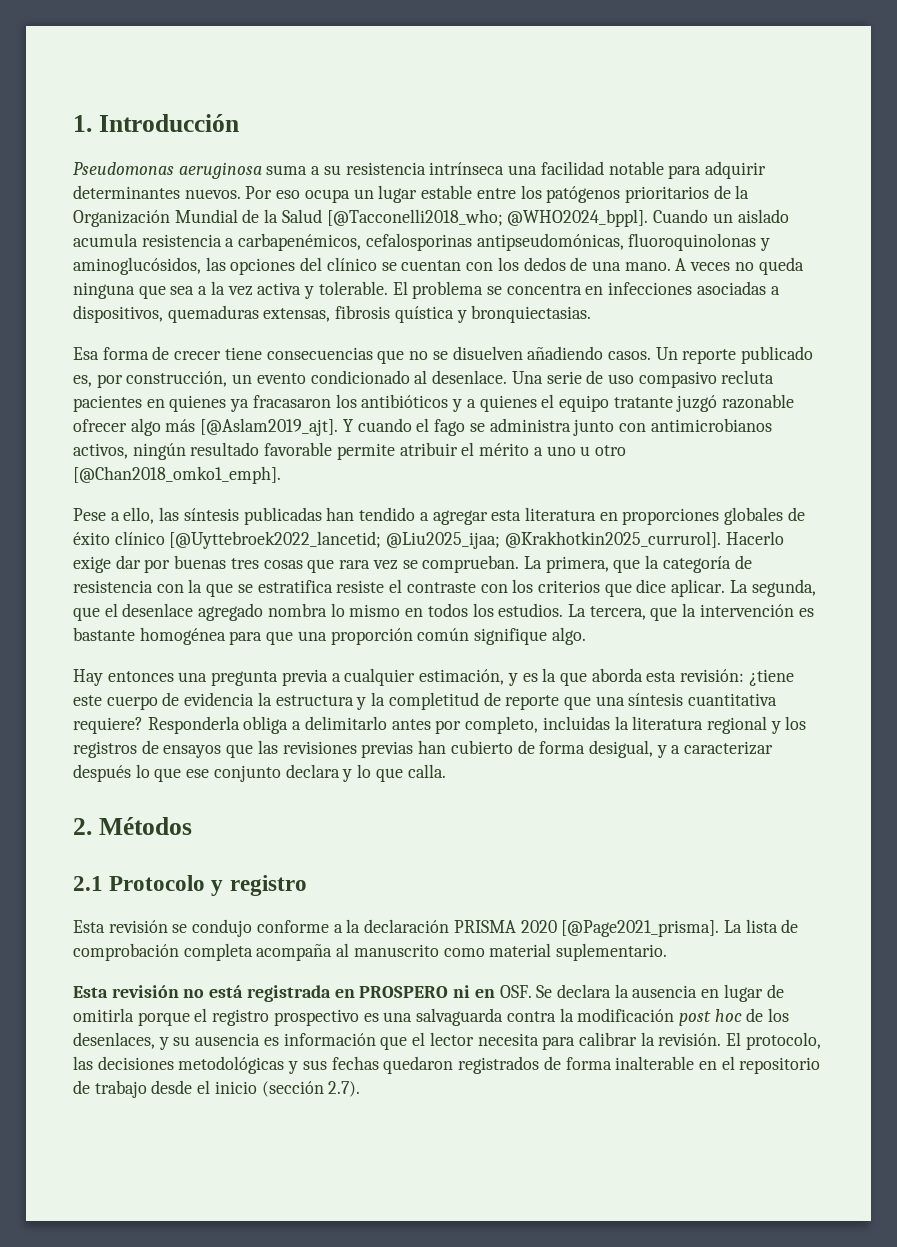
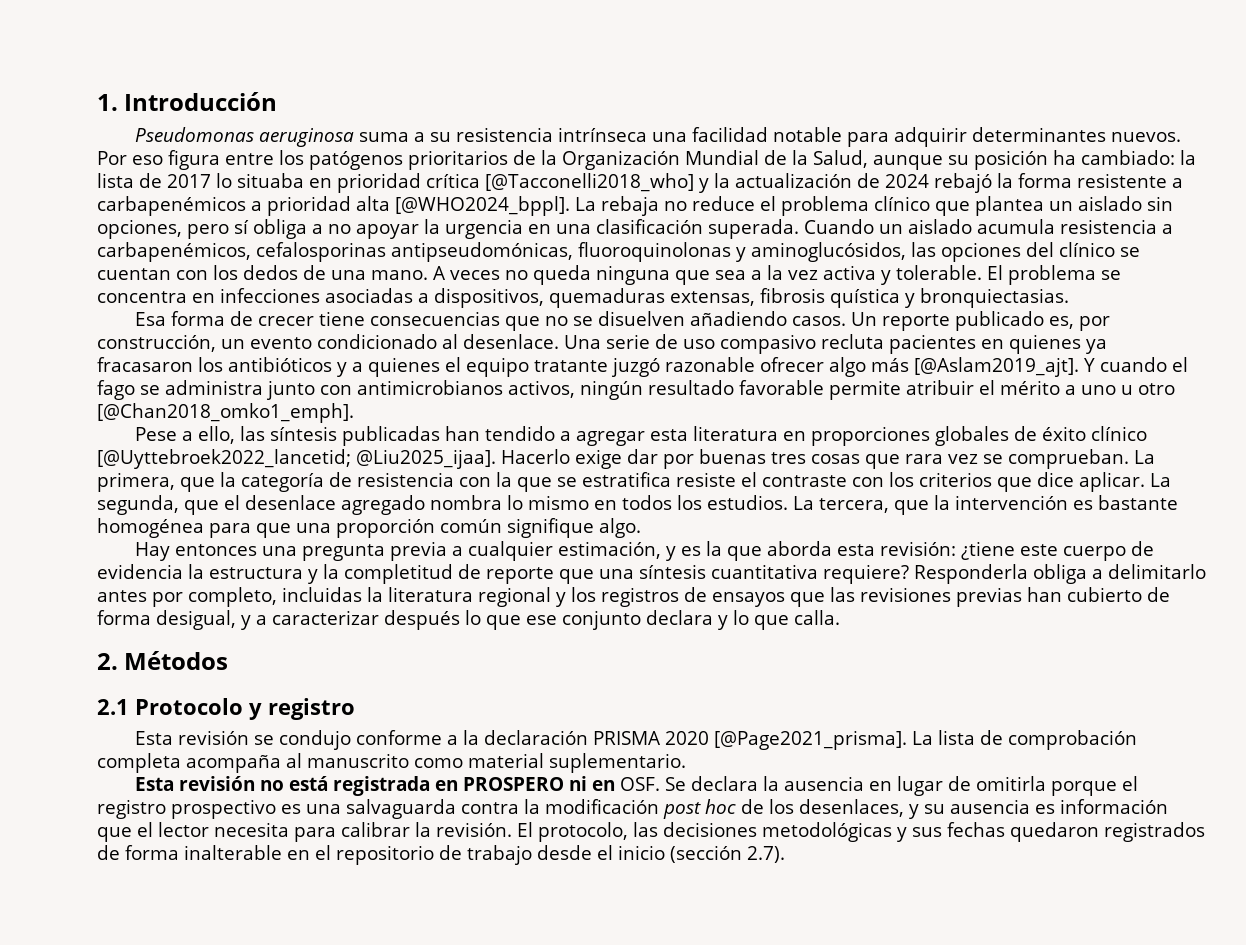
[304,185,473,203] ocupa un lugar estable -> [168,150,220,170] figura
[281,209,649,227] Salud [@Tacconelli2018_who; @WHO2024_bppl]. -> [813,150,1196,170] [97,173,1183,193] [97,196,1173,216] [97,219,799,239] Salud, aunque su posición ha cambiado: la lista de 2017 lo situaba en prioridad crítica [@Tacconelli2018_who] y la actualización de 2024 rebajó la forma resistente a carbapenémicos a prioridad alta [@WHO2024_bppl]. La rebaja no reduce el problema clínico que plantea un aislado sin opciones, pero sí obliga a no apoyar la urgencia en una clasificación superada.
[386,531,721,549] @Liu2025_ijaa; @Krakhotkin2025_currurol]. -> [356,449,496,469] @Liu2025_ijaa].

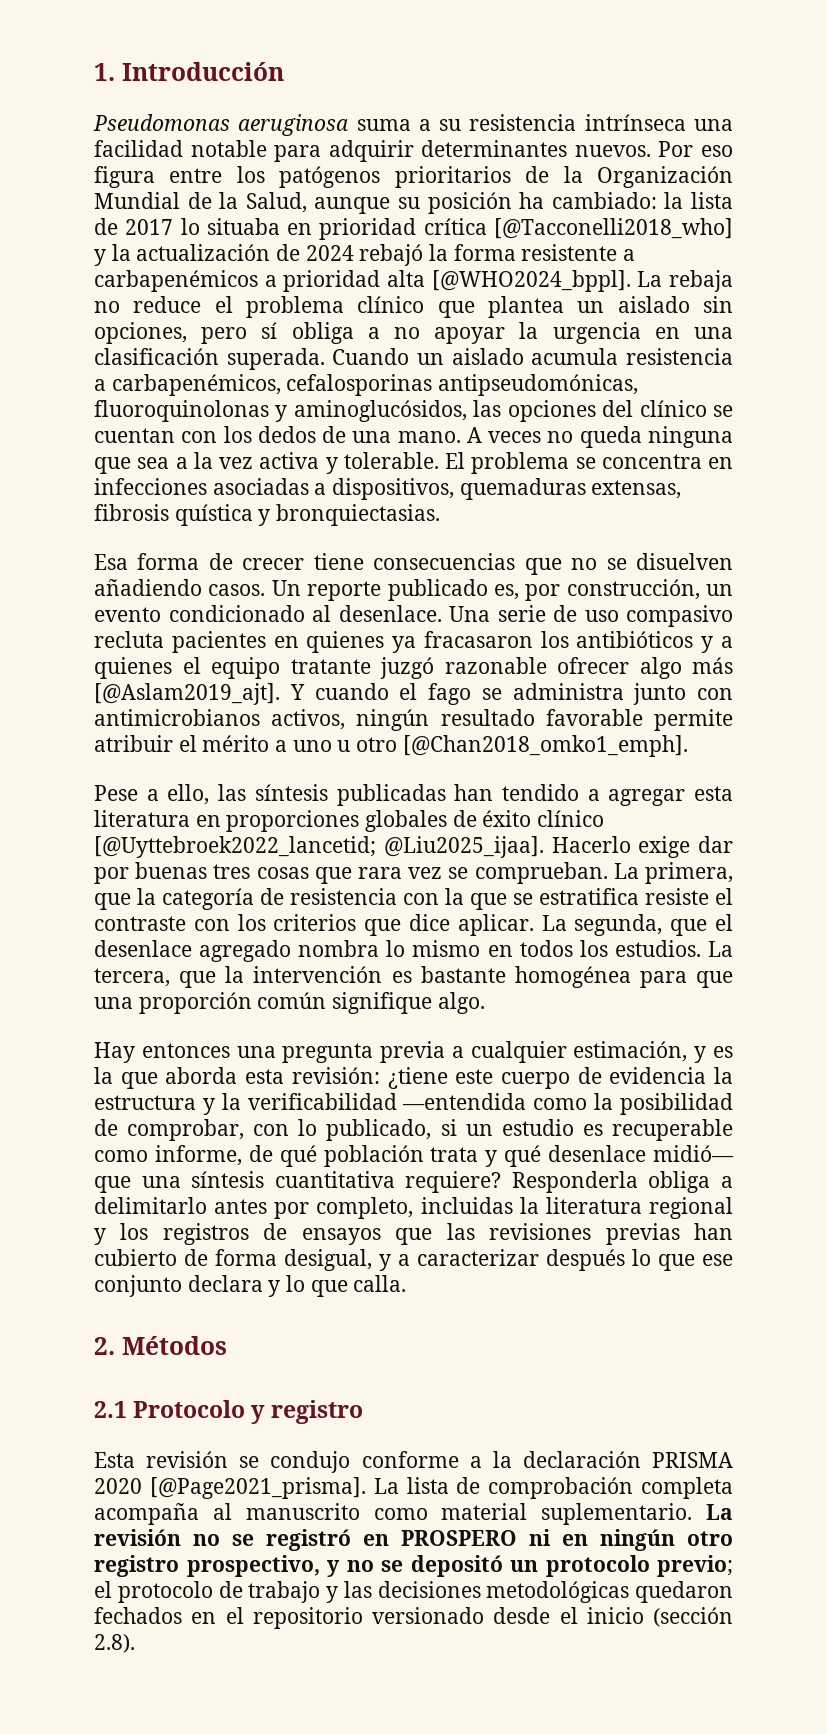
[344,564,554,584] completitud de reporte -> [247,1093,734,1115] [94,1119,733,1141] [94,1145,735,1167] verificabilidad —entendida como la posibilidad de comprobar, con lo publicado, si un estudio es recuperable como informe, de qué población trata y qué desenlace midió—
[134,777,174,791] // Esta -> [706,1504,733,1520] La
[288,776,430,796] está registrada -> [232,1529,351,1551] se registró
[619,776,1138,796] [97,799,1168,819] [97,822,1205,842] [97,845,282,860] OSF. Se declara la ausencia en lugar de omitirla porque el registro prospectivo es una salvaguarda contra la modificación post hoc de los desenlaces, y su ausencia es información que el lector necesita para calibrar la revisión. El protocolo, las decisiones metodológicas y sus fechas quedaron registrados de forma inalterable -> [600,1529,733,1551] [94,1555,733,1577] [94,1581,733,1603] [94,1607,182,1624] ningún otro registro prospectivo, y no se depositó un protocolo previo; el protocolo de trabajo y las decisiones metodológicas quedaron fechados
[439,845,532,865] de trabajo -> [372,1607,484,1624] versionado
[747,846,785,863] 2.7). -> [94,1634,135,1653] 2.8).

